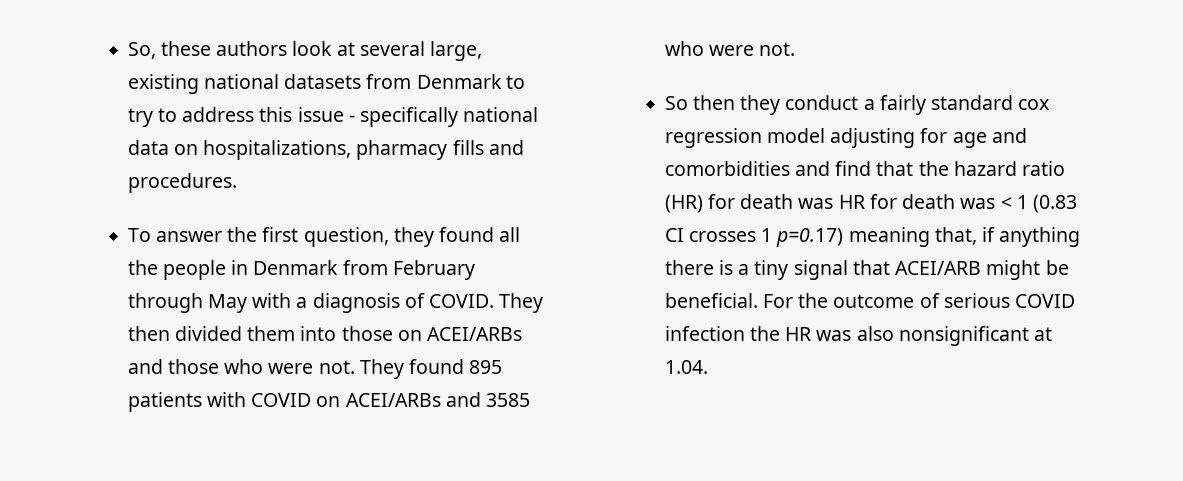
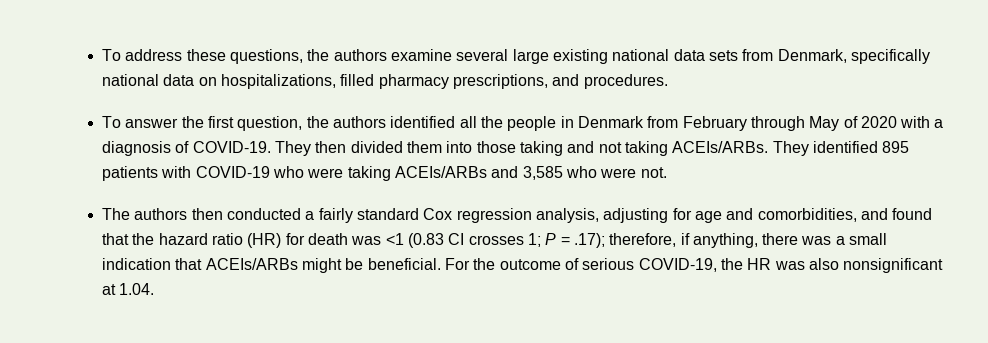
[127,41,483,61] [127,74,525,94] [127,107,355,127] So, these authors look at several large, existing national datasets from Denmark to try to address this issue - -> [102,49,847,64] To address these questions, the authors examine several large existing national data sets from Denmark,
[356,140,484,160] pharmacy fills -> [340,74,548,89] filled pharmacy prescriptions,
[393,227,495,247] they found -> [306,116,456,128] the authors identified
(247, 303) none -> [843,116,897,128] of 2020
[429,294,495,308] COVID. -> [192,141,271,153] COVID-19.
[397,327,523,341] [127,359,503,379] [127,392,531,412] [664,41,796,56] [664,95,1050,115] [664,128,825,148] on ACEI/ARBs and those who were not. They found 895 patients with COVID on ACEI/ARBs and 3585 who were not. // So then they conduct a fairly standard cox regression model -> [519,141,910,156] [102,166,667,181] [102,208,599,223] taking and not taking ACEIs/ARBs. They identified 895 patients with COVID-19 who were taking ACEIs/ARBs and 3,585 who were not. // The authors then conducted a fairly standard Cox regression analysis,
[664,161,872,176] comorbidities and find -> [757,208,933,222] comorbidities, and found
[838,194,1078,213] [664,227,1081,247] [664,260,982,280] HR for death was < 1 (0.83 CI crosses 1 p=0.17) meaning that, if anything there is a tiny signal that ACEI/ARB -> [385,233,888,248] [102,258,298,270] <1 (0.83 CI crosses 1; P = .17); therefore, if anything, there was a small indication that ACEIs/ARBs
[1015,294,1076,308] [664,326,745,341] COVID infection -> [638,258,717,272] COVID-19,

